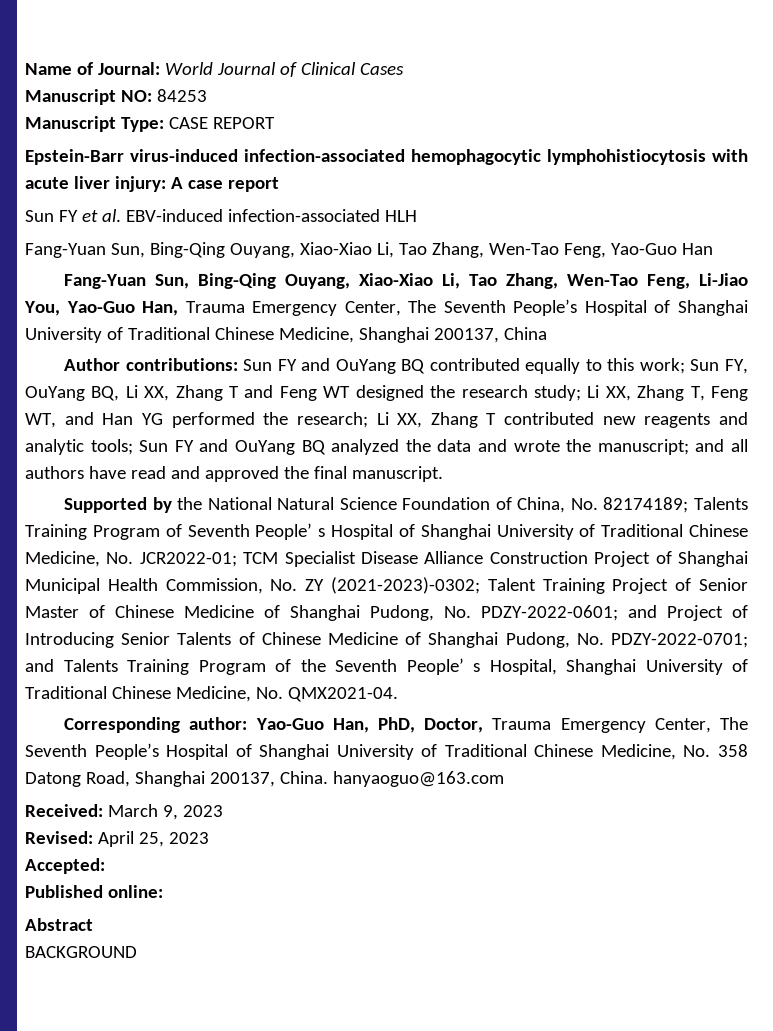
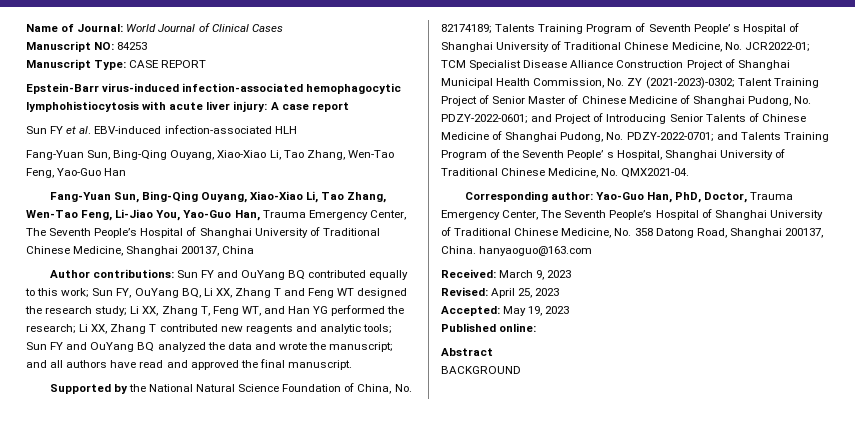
(105, 866) none -> [503,306,570,316] May 19, 2023

